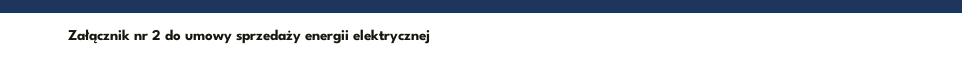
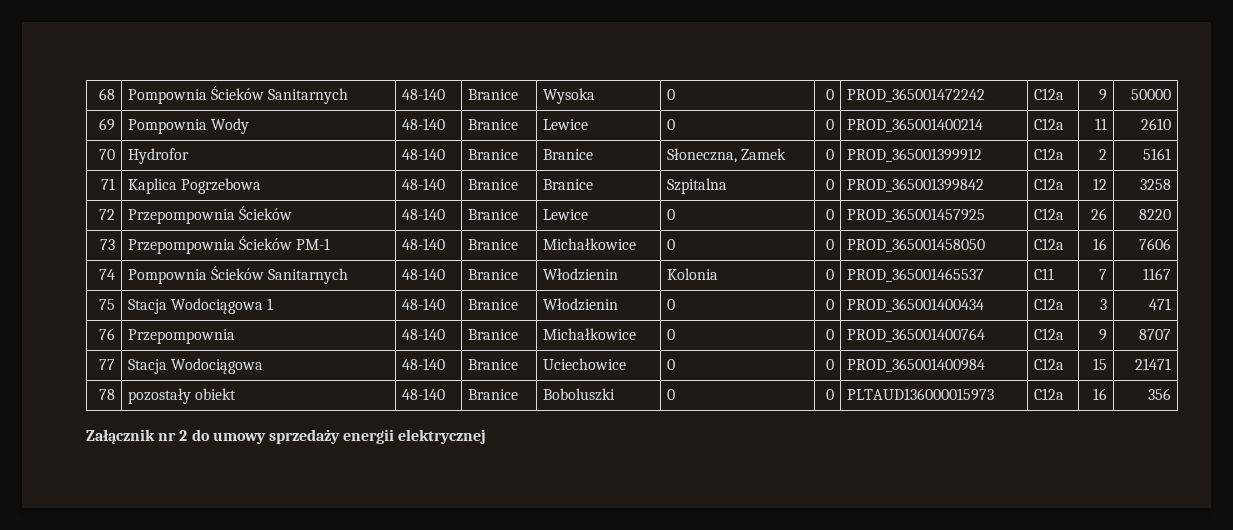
(68, 36) none -> [99,88,116,100] [127,86,349,104] [401,88,445,100] [467,89,518,100] [542,88,595,104] [666,89,675,100] [826,89,835,100] [846,88,985,102] [1033,88,1064,100] [1099,89,1108,101] [1131,89,1172,100] [99,118,116,131] [127,118,250,134] [401,118,445,130] [467,119,518,130] [542,119,588,130] [666,119,675,130] [826,119,835,130] [846,118,983,132] [1033,118,1064,130] [1095,118,1108,130] [1141,118,1172,130] [99,149,116,160] [127,148,189,164] [401,148,445,160] [467,149,518,160] [542,149,593,160] [666,148,787,163] [826,149,835,160] [846,148,982,162] [1033,148,1064,160] [1099,149,1108,160] [1143,148,1172,160] [101,178,116,190] [127,178,262,194] [401,178,445,190] [467,179,518,190] [542,179,593,190] [666,178,727,194] [826,179,835,190] [846,178,984,192] [1033,178,1064,190] [1093,178,1108,190] [1140,179,1172,190] [99,209,116,220] [127,206,293,224] [401,208,445,220] [467,209,518,220] [542,209,588,220] [666,209,675,220] [826,209,835,220] [846,208,985,222] [1033,208,1064,220] [1091,208,1108,220] [1139,209,1172,220] [100,239,116,250] [127,236,331,254] [401,238,445,250] [467,239,518,250] [542,238,636,250] [666,239,675,250] [826,239,835,250] [846,238,985,252] [1033,238,1064,250] [1093,238,1108,250] [1139,238,1172,250] [99,269,116,280] [127,266,349,284] [401,268,445,280] [467,269,518,280] [542,268,618,281] [666,268,718,280] [826,269,835,280] [846,268,984,282] [1033,268,1054,280] [1099,269,1108,280] [1143,268,1172,280] [99,299,116,310] [127,298,274,314] [401,298,445,310] [467,299,518,310] [542,298,618,311] [666,299,675,310] [826,299,835,310] [846,298,984,312] [1033,298,1064,310] [1100,299,1108,310] [1149,298,1172,310] [99,328,116,340] [127,329,235,344] [401,328,445,340] [467,329,518,340] [542,328,636,340] [666,329,675,340] [826,329,835,340] [846,328,985,342] [1033,328,1064,340] [1099,329,1108,341] [1139,329,1172,340] [99,359,116,370] [127,358,264,374] [401,358,445,370] [467,359,518,370] [542,358,626,370] [666,359,675,370] [826,359,835,370] [846,358,985,372] [1033,358,1064,370] [1093,358,1108,370] [1135,358,1172,370] [99,389,116,400] [127,388,237,404] [401,388,445,400] [467,389,518,400] [542,388,615,401] [666,389,675,400] [826,389,835,400] [846,388,994,401] [1033,388,1064,400] [1093,388,1108,400] [1148,388,1172,400] 68 | Pompownia Ścieków Sanitarnych | 48-140 | Branice | Wysoka | 0 | 0 | PROD_365001472242 | C12a | 9 | 50000 // 69 | Pompownia Wody | 48-140 | Branice | Lewice | 0 | 0 | PROD_365001400214 | C12a | 11 | 2610 // 70 | Hydrofor | 48-140 | Branice | Branice | Słoneczna, Zamek | 0 | PROD_365001399912 | C12a | 2 | 5161 // 71 | Kaplica Pogrzebowa | 48-140 | Branice | Branice | Szpitalna | 0 | PROD_365001399842 | C12a | 12 | 3258 // 72 | Przepompownia Ścieków | 48-140 | Branice | Lewice | 0 | 0 | PROD_365001457925 | C12a | 26 | 8220 // 73 | Przepompownia Ścieków PM-1 | 48-140 | Branice | Michałkowice | 0 | 0 | PROD_365001458050 | C12a | 16 | 7606 // 74 | Pompownia Ścieków Sanitarnych | 48-140 | Branice | Włodzienin | Kolonia | 0 | PROD_365001465537 | C11 | 7 | 1167 // 75 | Stacja Wodociągowa 1 | 48-140 | Branice | Włodzienin | 0 | 0 | PROD_365001400434 | C12a | 3 | 471 // 76 | Przepompownia | 48-140 | Branice | Michałkowice | 0 | 0 | PROD_365001400764 | C12a | 9 | 8707 // 77 | Stacja Wodociągowa | 48-140 | Branice | Uciechowice | 0 | 0 | PROD_365001400984 | C12a | 15 | 21471 // 78 | pozostały obiekt | 48-140 | Branice | Boboluszki | 0 | 0 | PLTAUD136000015973 | C12a | 16 | 356 //

